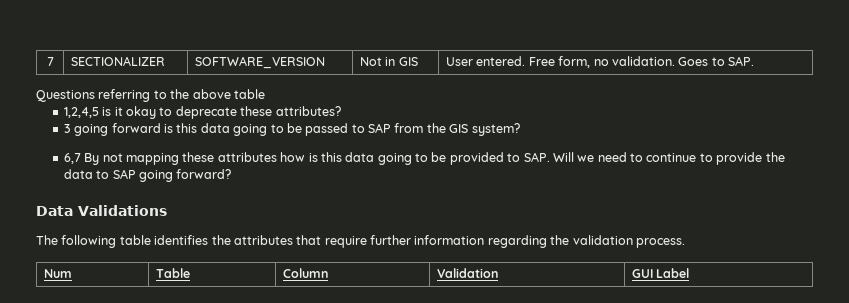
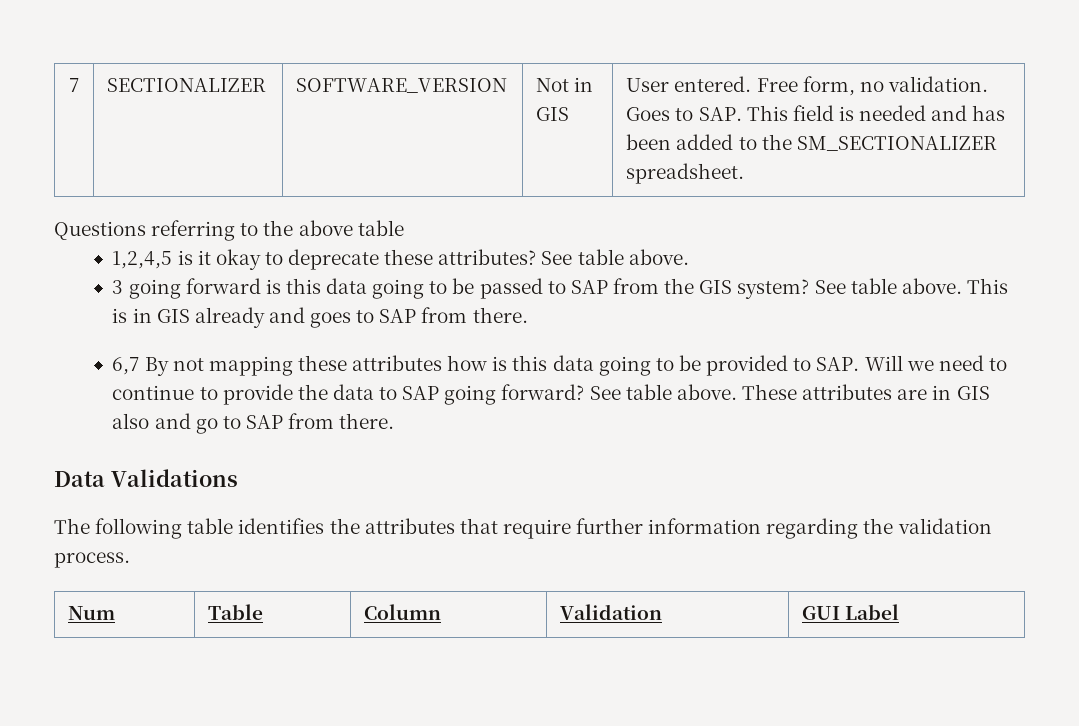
(755, 61) none -> [746,105,1006,121] [626,134,997,151] [626,163,745,184] This field is needed and has been added to the SM_SECTIONALIZER spreadsheet.
(341, 111) none -> [541,249,689,265] See table above.
(520, 129) none -> [814,278,1008,294] [112,307,528,328] See table above. This is in GIS already and goes to SAP from there.
(232, 174) none -> [589,384,990,400] [112,413,395,434] See table above. These attributes are in GIS also and go to SAP from there.

